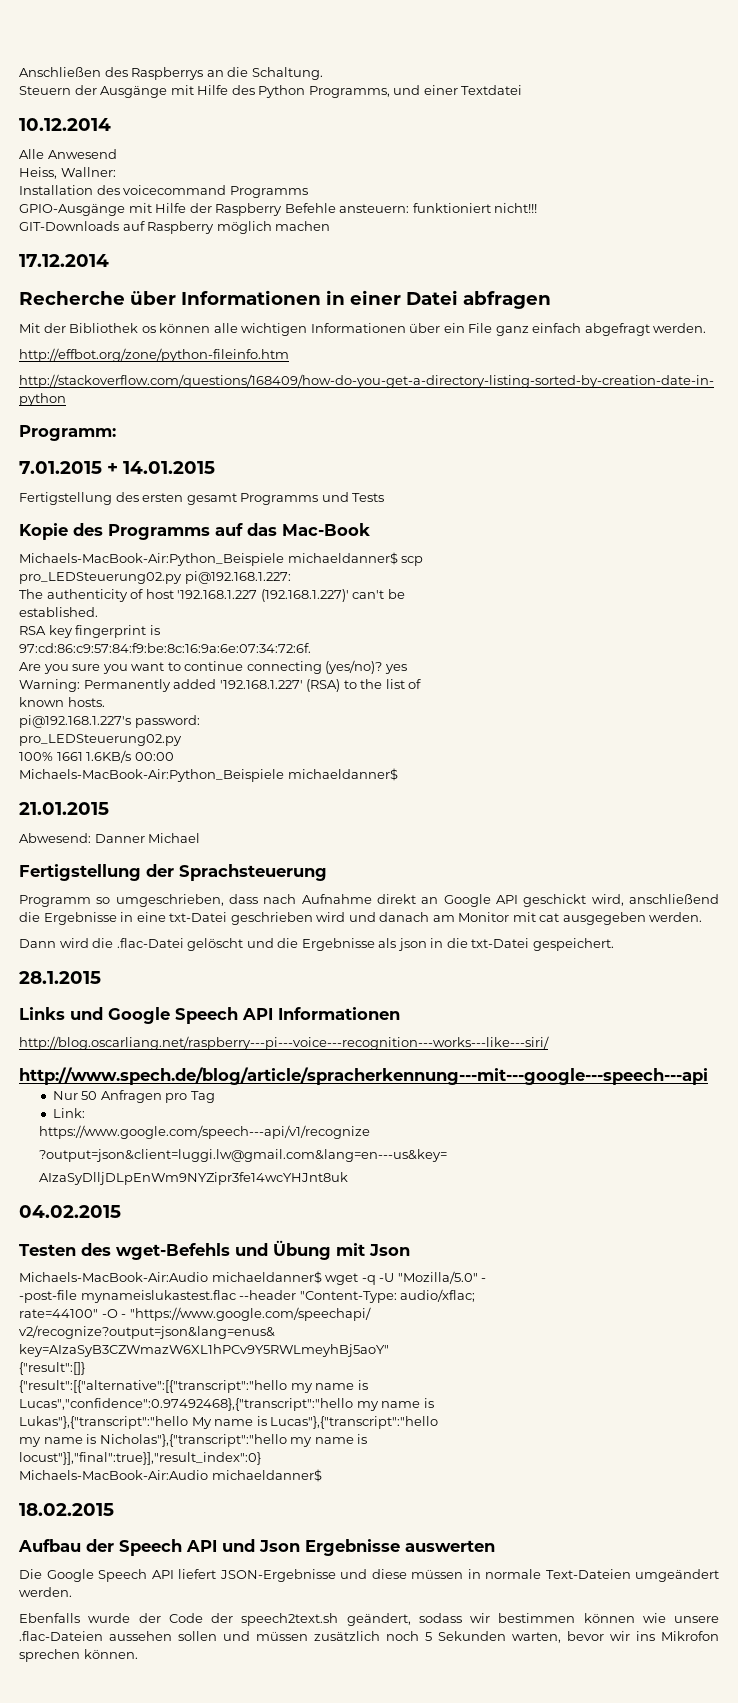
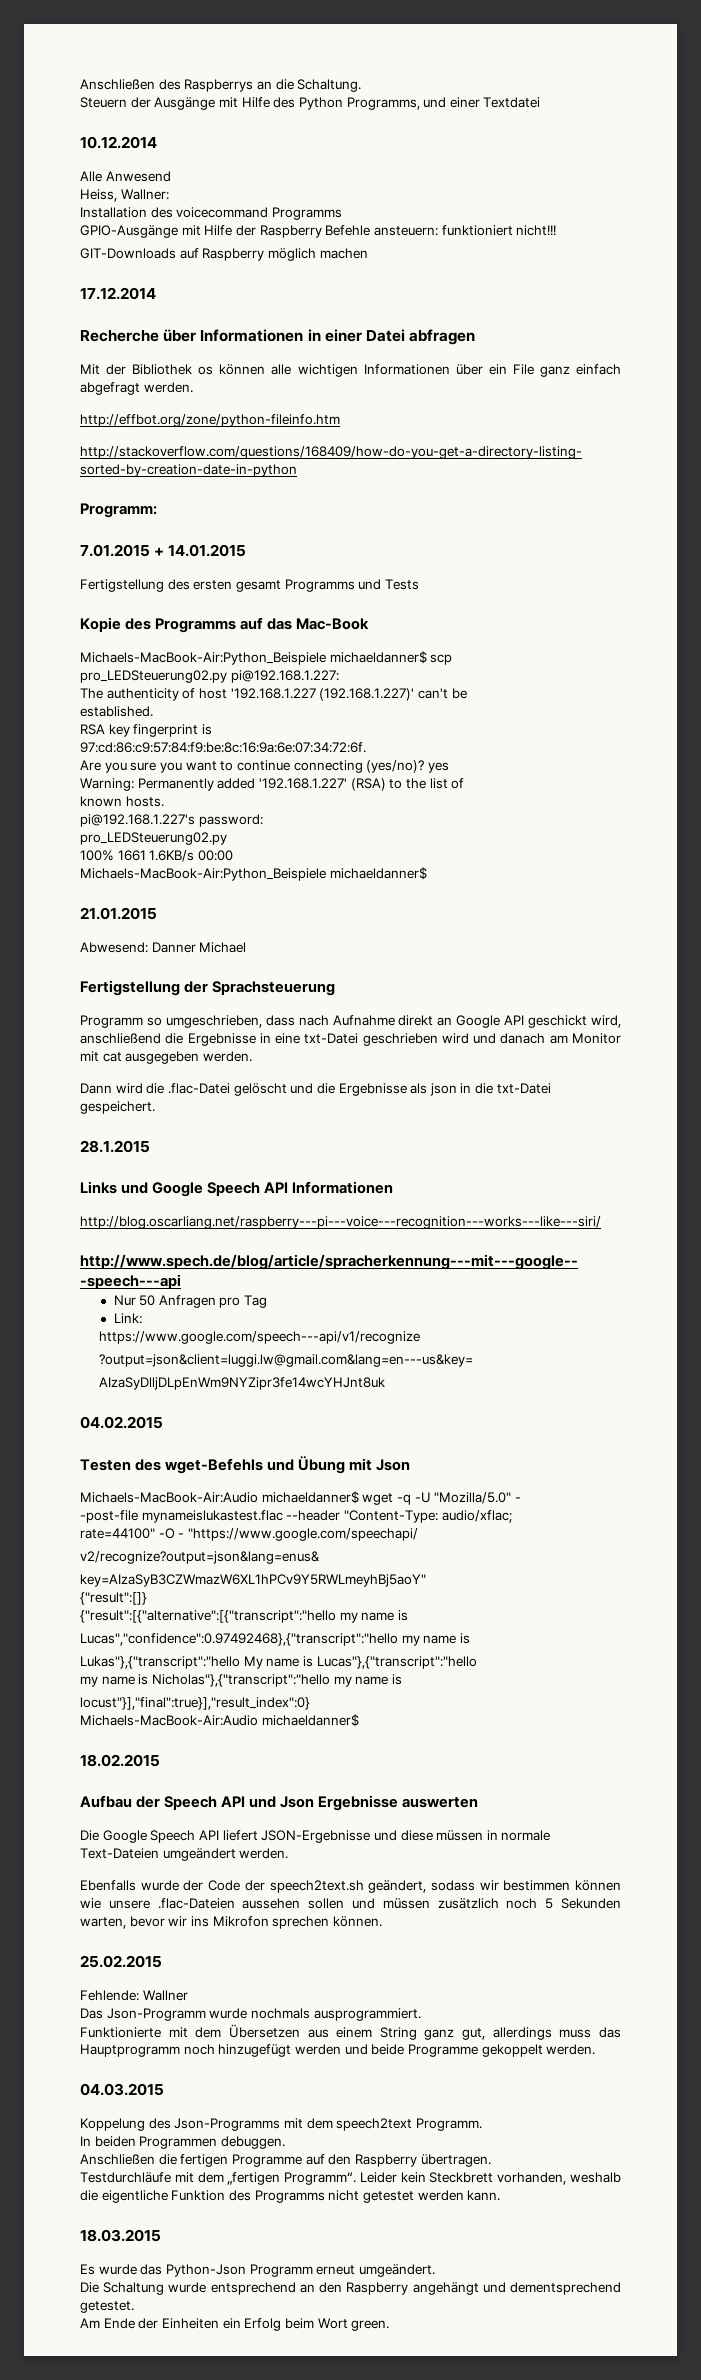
(138, 1654) none -> [80,1955,162,1968] [80,1990,188,2001] [80,2008,421,2021] [80,2024,621,2040] [80,2044,596,2057] [80,2083,164,2096] [80,2118,482,2131] [80,2136,285,2149] [80,2154,491,2167] [80,2172,621,2185] [80,2190,501,2203] [80,2229,161,2242] [80,2264,435,2277] [80,2282,621,2295] [80,2301,134,2313] [80,2318,390,2331] // 25.02.2015 // Fehlende: Wallner // Das Json-Programm wurde nochmals ausprogrammiert. // Funktionierte mit dem Übersetzen aus einem String ganz gut, allerdings muss das Hauptprogramm noch hinzugefügt werden und beide Programme gekoppelt werden. // 04.03.2015 // Koppelung des Json-Programms mit dem speech2text Programm. // In beiden Programmen debuggen. // Anschließen die fertigen Programme auf den Raspberry übertragen. // Testdurchläufe mit dem „fertigen Programm“. Leider kein Steckbrett vorhanden, weshalb die eigentliche Funktion des Programms nicht getestet werden kann. // 18.03.2015 // Es wurde das Python-Json Programm erneut umgeändert. // Die Schaltung wurde entsprechend an den Raspberry angehängt und dementsprechend getestet. // Am Ende der Einheiten ein Erfolg beim Wort green.

